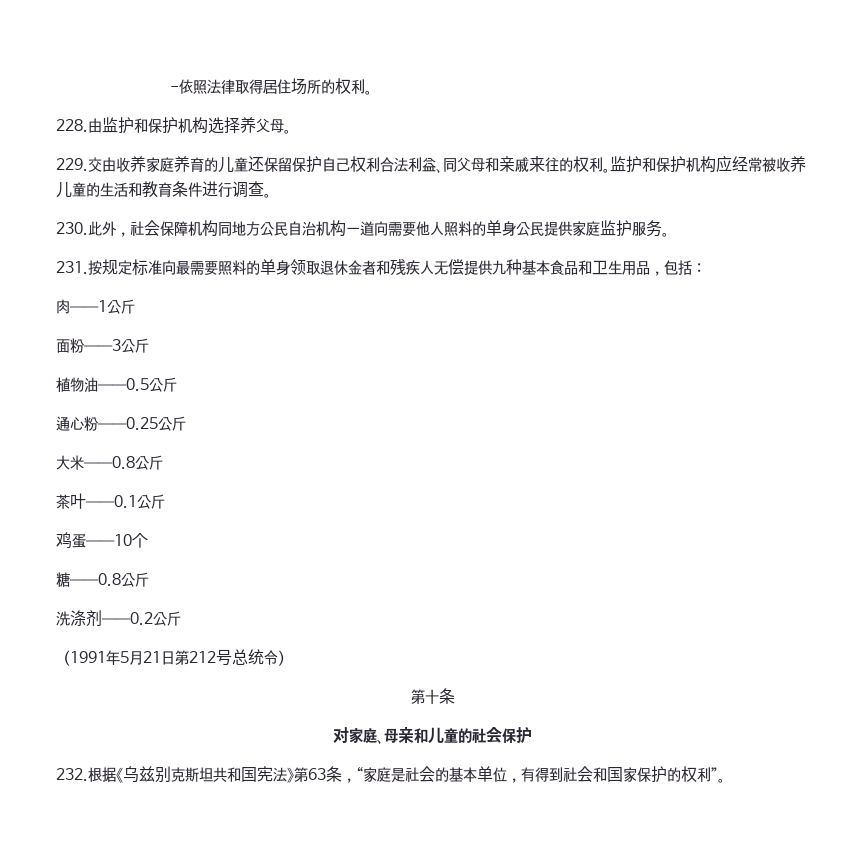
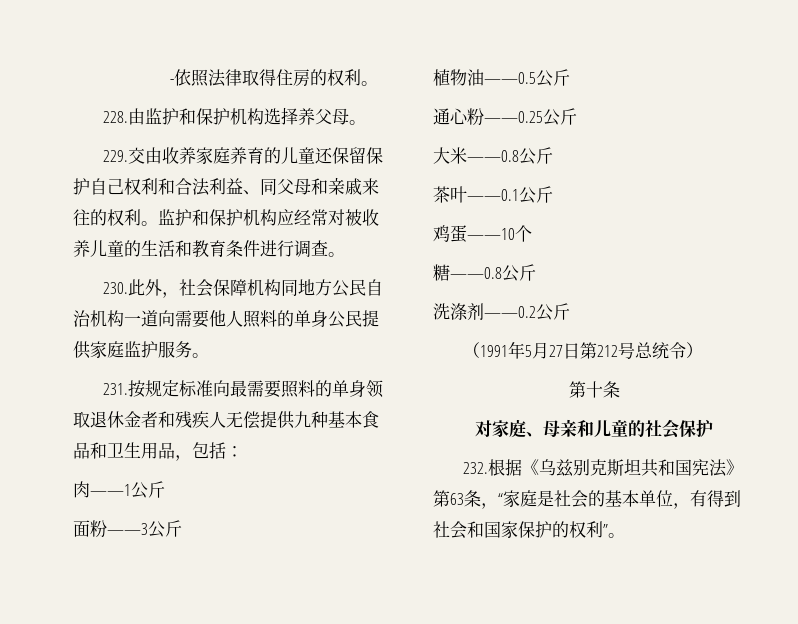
[263,78,322,95] 居住场所 -> [275,69,310,87] 住房
(380, 164) none -> [158,178,175,195] 和
(762, 164) none -> [328,209,345,226] 对
[143,651,161,663] 21 -> [549,345,564,357] 27

